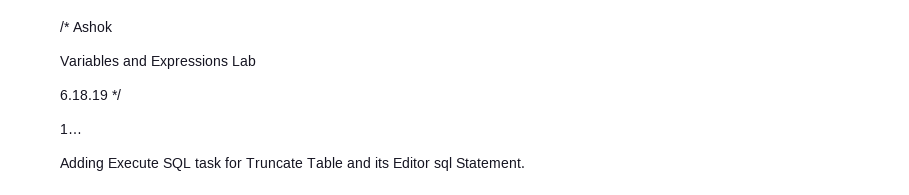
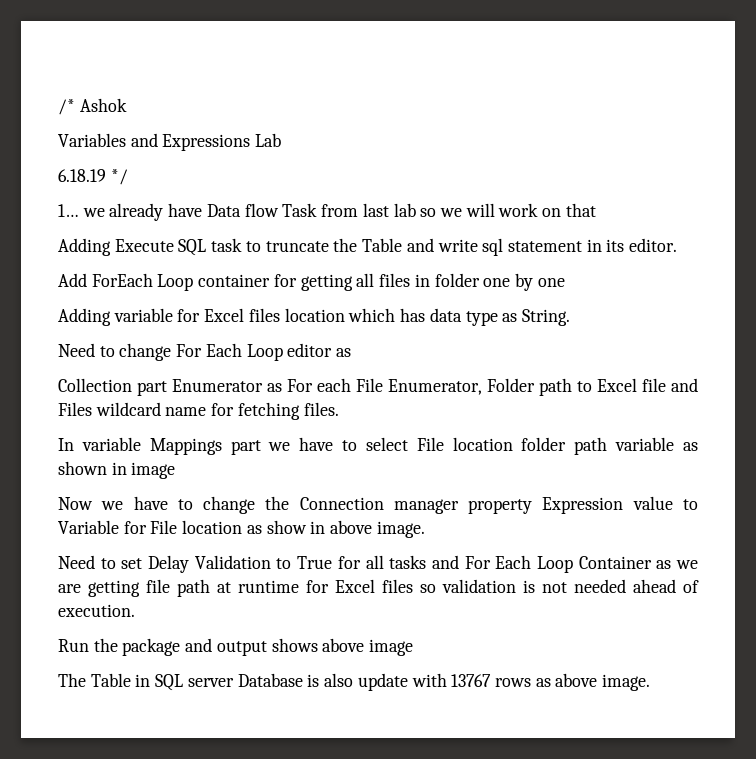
[60,157,525,171] // Adding Execute SQL task for Truncate Table and its Editor sql Statement. -> [82,203,596,221] [58,238,678,256] [58,273,565,291] [58,308,570,326] [58,343,352,361] [58,378,698,396] [58,402,339,420] [58,437,698,455] [58,461,176,479] [58,496,698,514] [58,520,425,538] [58,555,698,573] [58,579,699,597] [58,604,135,617] [58,638,414,656] [58,673,651,691] we already have Data flow Task from last lab so we will work on that // Adding Execute SQL task to truncate the Table and write sql statement in its editor. // Add ForEach Loop container for getting all files in folder one by one // Adding variable for Excel files location which has data type as String. // Need to change For Each Loop editor as // Collection part Enumerator as For each File Enumerator, Folder path to Excel file and Files wildcard name for fetching files. // In variable Mappings part we have to select File location folder path variable as shown in image // Now we have to change the Connection manager property Expression value to Variable for File location as show in above image. // Need to set Delay Validation to True for all tasks and For Each Loop Container as we are getting file path at runtime for Excel files so validation is not needed ahead of execution. // Run the package and output shows above image // The Table in SQL server Database is also update with 13767 rows as above image.

